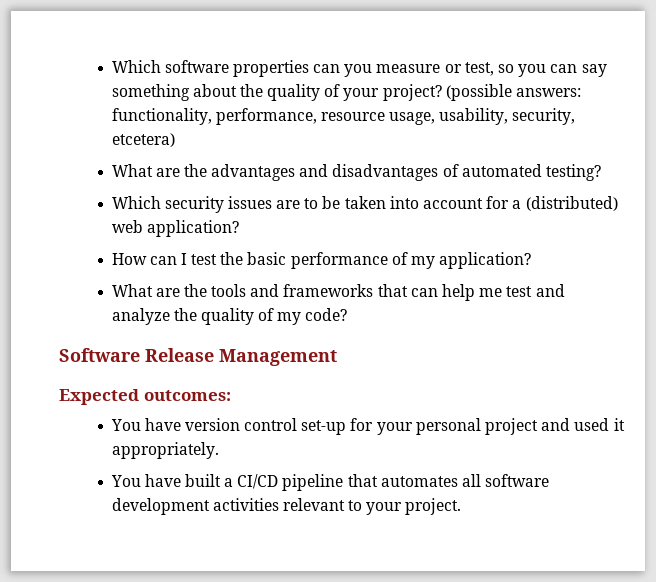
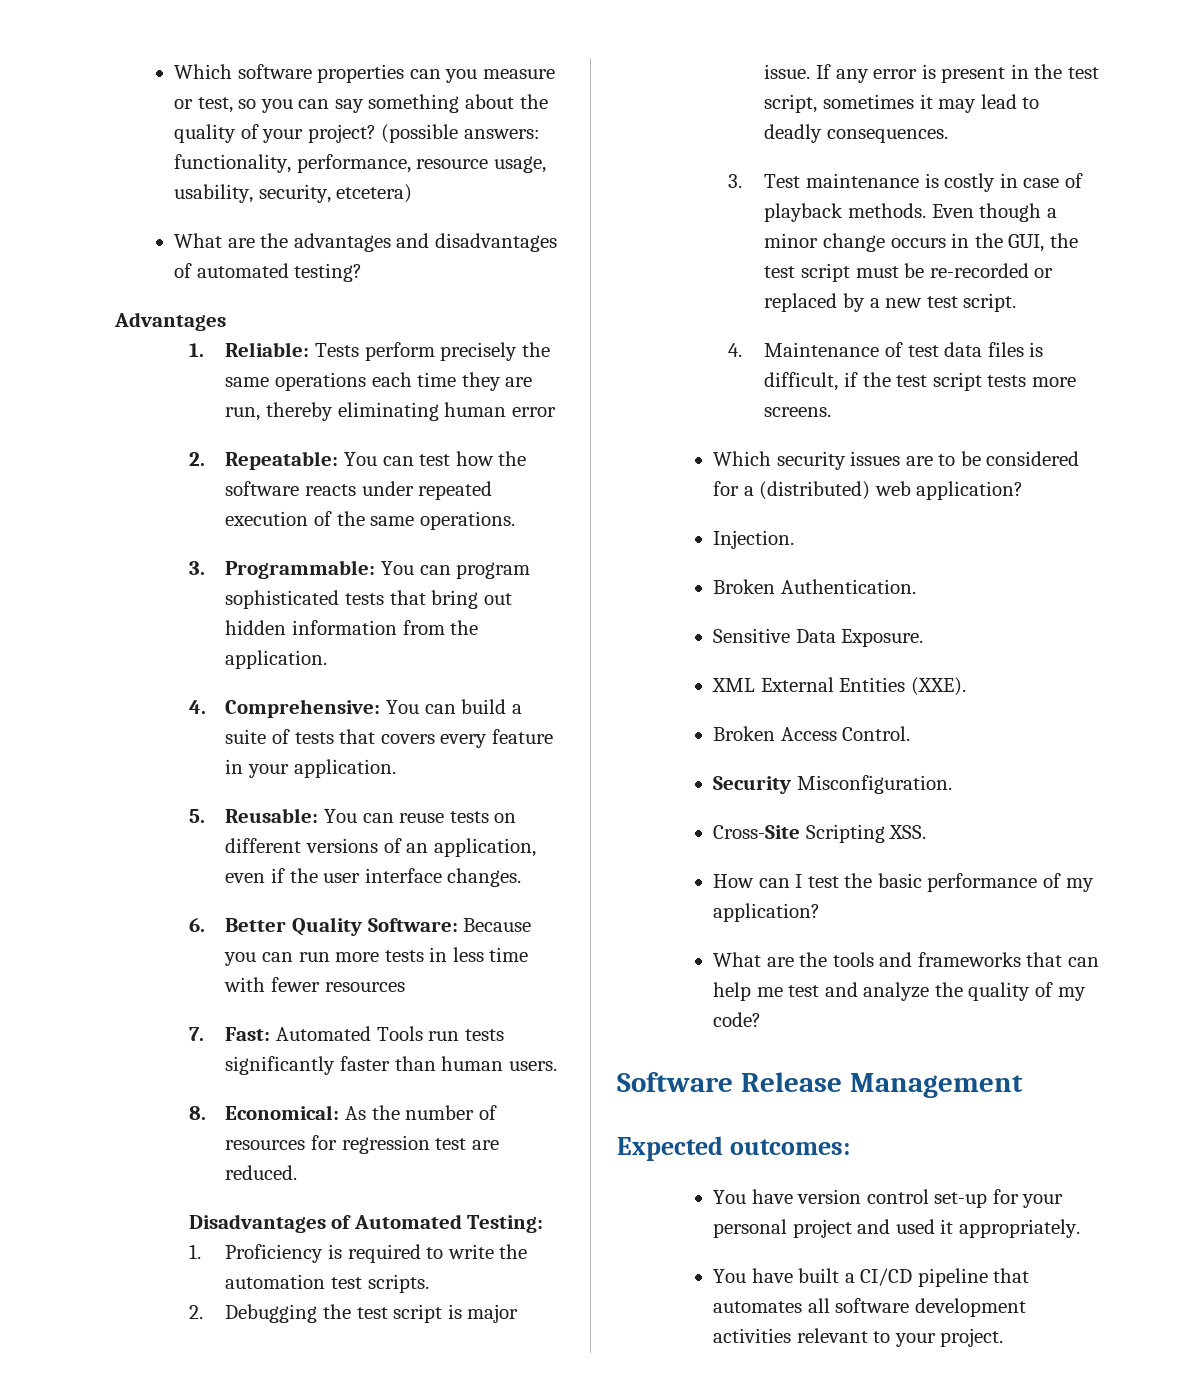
(602, 172) none -> [113,312,226,331] [188,342,550,361] [225,372,533,391] [225,402,556,421] [188,451,527,470] [225,481,493,500] [225,511,515,530] [188,560,531,579] [225,590,512,609] [225,620,479,635] [225,650,328,669] [188,699,522,718] [225,729,553,748] [225,759,396,778] [188,808,517,823] [225,838,536,857] [225,868,522,887] [188,917,532,936] [224,947,529,966] [224,977,405,992] [188,1026,504,1041] [225,1056,557,1075] [188,1105,497,1120] [225,1135,499,1154] [225,1165,298,1180] [188,1214,544,1233] [188,1244,528,1263] [225,1274,429,1293] [188,1304,519,1323] [764,64,1099,83] [764,94,1040,113] [764,124,948,143] [727,173,1083,192] [764,203,1057,222] [764,233,1078,252] [764,263,1054,282] [764,293,1017,312] [727,342,1044,357] [764,372,1076,391] [764,407,832,417] // Advantages // 1. Reliable: Tests perform precisely the same operations each time they are run, thereby eliminating human error // 2. Repeatable: You can test how the software reacts under repeated execution of the same operations. // 3. Programmable: You can program sophisticated tests that bring out hidden information from the application. // 4. Comprehensive: You can build a suite of tests that covers every feature in your application. // 5. Reusable: You can reuse tests on different versions of an application, even if the user interface changes. // 6. Better Quality Software: Because you can run more tests in less time with fewer resources // 7. Fast: Automated Tools run tests significantly faster than human users. // 8. Economical: As the number of resources for regression test are reduced. // Disadvantages of Automated Testing: // 1. Proficiency is required to write the automation test scripts. // 2. Debugging the test script is major issue. If any error is present in the test script, sometimes it may lead to deadly consequences. // 3. Test maintenance is costly in case of playback methods. Even though a minor change occurs in the GUI, the test script must be re-recorded or replaced by a new test script. // 4. Maintenance of test data files is difficult, if the test script tests more screens.
[344,196,484,209] taken into account -> [986,451,1080,466] considered
(239, 228) none -> [713,530,795,549] [713,579,916,594] [713,628,924,647] [712,677,966,696] [713,726,911,741] [713,775,952,794] [713,824,927,843] // Injection. // Broken Authentication. // Sensitive Data Exposure. // XML External Entities (XXE). // Broken Access Control. // Security Misconfiguration. // Cross-Site Scripting XSS.

